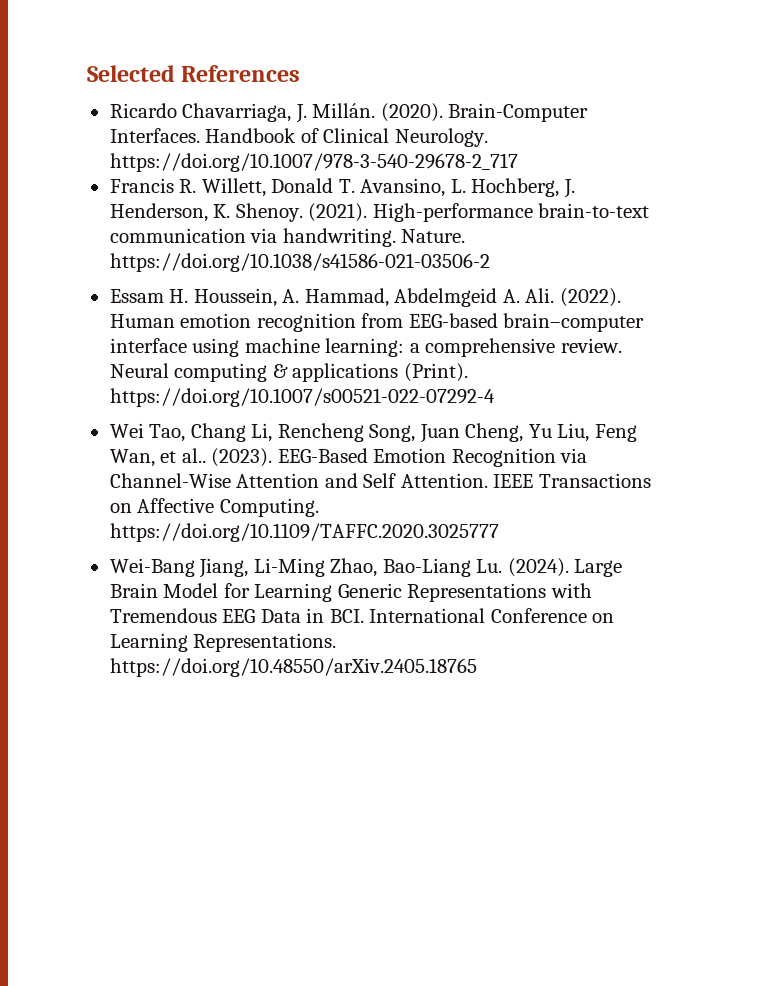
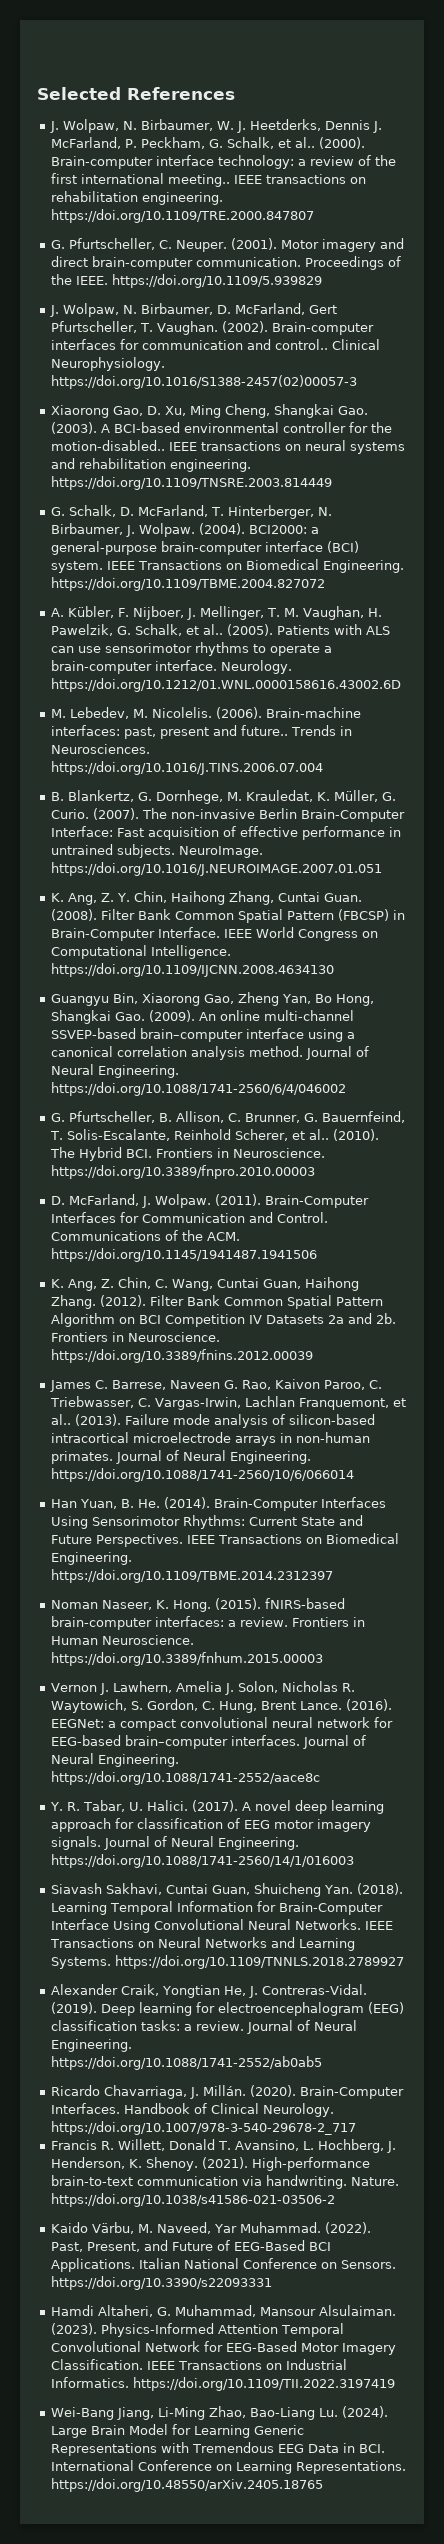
(301, 73) none -> [50,119,383,133] [51,137,366,149] [51,155,397,169] [51,173,367,187] [51,191,224,205] [51,209,315,223] [51,238,405,252] [51,256,402,270] [51,274,323,288] [50,303,338,317] [51,321,375,335] [51,339,381,350] [51,357,166,371] [51,375,358,389] [51,404,369,418] [51,422,393,434] [51,440,406,454] [51,458,252,472] [51,476,333,490] [51,505,333,519] [51,523,320,537] [51,541,360,555] [51,559,405,573] [51,577,326,591] [51,606,383,620] [51,624,391,636] [51,642,333,656] [51,660,293,674] [51,678,402,692] [51,707,362,719] [51,725,353,739] [51,744,151,754] [51,761,324,775] [51,790,397,804] [51,808,406,822] [51,826,402,840] [51,844,264,858] [51,862,383,876] [51,891,363,905] [51,909,406,923] [51,927,379,941] [51,945,232,959] [51,963,335,977] [51,992,375,1006] [51,1010,355,1024] [51,1028,356,1042] [51,1046,370,1060] [51,1064,180,1078] [51,1082,347,1096] [51,1111,406,1123] [50,1129,380,1141] [50,1147,326,1161] [51,1165,316,1179] [51,1194,370,1208] [51,1212,329,1223] [51,1230,241,1241] [51,1248,318,1262] [51,1277,360,1291] [51,1295,384,1309] [51,1313,397,1327] [51,1332,221,1342] [51,1349,314,1363] [50,1379,383,1392] [50,1396,407,1410] [51,1414,376,1428] [51,1432,371,1446] [51,1450,312,1464] [51,1468,355,1482] [51,1497,387,1511] [51,1515,364,1529] [51,1533,400,1547] [51,1552,133,1565] [51,1569,334,1583] [51,1598,346,1612] [51,1616,366,1630] [51,1635,195,1645] [51,1652,324,1666] [51,1681,356,1695] [51,1699,393,1713] [51,1717,394,1731] [51,1735,367,1749] [51,1753,180,1767] [51,1771,321,1785] [50,1800,385,1814] [51,1818,372,1832] [51,1836,300,1850] [51,1854,355,1868] [51,1883,404,1897] [51,1901,384,1915] [51,1919,394,1933] [50,1937,356,1951] [51,1955,405,1969] [51,1984,368,1998] [51,2002,405,2016] [51,2020,358,2034] [51,2039,133,2052] [51,2056,323,2070] // J. Wolpaw, N. Birbaumer, W. J. Heetderks, Dennis J. McFarland, P. Peckham, G. Schalk, et al.. (2000). Brain-computer interface technology: a review of the first international meeting.. IEEE transactions on rehabilitation engineering. https://doi.org/10.1109/TRE.2000.847807 // G. Pfurtscheller, C. Neuper. (2001). Motor imagery and direct brain-computer communication. Proceedings of the IEEE. https://doi.org/10.1109/5.939829 // J. Wolpaw, N. Birbaumer, D. McFarland, Gert Pfurtscheller, T. Vaughan. (2002). Brain-computer interfaces for communication and control.. Clinical Neurophysiology. https://doi.org/10.1016/S1388-2457(02)00057-3 // Xiaorong Gao, D. Xu, Ming Cheng, Shangkai Gao. (2003). A BCI-based environmental controller for the motion-disabled.. IEEE transactions on neural systems and rehabilitation engineering. https://doi.org/10.1109/TNSRE.2003.814449 // G. Schalk, D. McFarland, T. Hinterberger, N. Birbaumer, J. Wolpaw. (2004). BCI2000: a general-purpose brain-computer interface (BCI) system. IEEE Transactions on Biomedical Engineering. https://doi.org/10.1109/TBME.2004.827072 // A. Kübler, F. Nijboer, J. Mellinger, T. M. Vaughan, H. Pawelzik, G. Schalk, et al.. (2005). Patients with ALS can use sensorimotor rhythms to operate a brain-computer interface. Neurology. https://doi.org/10.1212/01.WNL.0000158616.43002.6D // M. Lebedev, M. Nicolelis. (2006). Brain-machine interfaces: past, present and future.. Trends in Neurosciences. https://doi.org/10.1016/J.TINS.2006.07.004 // B. Blankertz, G. Dornhege, M. Krauledat, K. Müller, G. Curio. (2007). The non-invasive Berlin Brain-Computer Interface: Fast acquisition of effective performance in untrained subjects. NeuroImage. https://doi.org/10.1016/J.NEUROIMAGE.2007.01.051 // K. Ang, Z. Y. Chin, Haihong Zhang, Cuntai Guan. (2008). Filter Bank Common Spatial Pattern (FBCSP) in Brain-Computer Interface. IEEE World Congress on Computational Intelligence. https://doi.org/10.1109/IJCNN.2008.4634130 // Guangyu Bin, Xiaorong Gao, Zheng Yan, Bo Hong, Shangkai Gao. (2009). An online multi-channel SSVEP-based brain–computer interface using a canonical correlation analysis method. Journal of Neural Engineering. https://doi.org/10.1088/1741-2560/6/4/046002 // G. Pfurtscheller, B. Allison, C. Brunner, G. Bauernfeind, T. Solis-Escalante, Reinhold Scherer, et al.. (2010). The Hybrid BCI. Frontiers in Neuroscience. https://doi.org/10.3389/fnpro.2010.00003 // D. McFarland, J. Wolpaw. (2011). Brain-Computer Interfaces for Communication and Control. Communications of the ACM. https://doi.org/10.1145/1941487.1941506 // K. Ang, Z. Chin, C. Wang, Cuntai Guan, Haihong Zhang. (2012). Filter Bank Common Spatial Pattern Algorithm on BCI Competition IV Datasets 2a and 2b. Frontiers in Neuroscience. https://doi.org/10.3389/fnins.2012.00039 // James C. Barrese, Naveen G. Rao, Kaivon Paroo, C. Triebwasser, C. Vargas-Irwin, Lachlan Franquemont, et al.. (2013). Failure mode analysis of silicon-based intracortical microelectrode arrays in non-human primates. Journal of Neural Engineering. https://doi.org/10.1088/1741-2560/10/6/066014 // Han Yuan, B. He. (2014). Brain-Computer Interfaces Using Sensorimotor Rhythms: Current State and Future Perspectives. IEEE Transactions on Biomedical Engineering. https://doi.org/10.1109/TBME.2014.2312397 // Noman Naseer, K. Hong. (2015). fNIRS-based brain-computer interfaces: a review. Frontiers in Human Neuroscience. https://doi.org/10.3389/fnhum.2015.00003 // Vernon J. Lawhern, Amelia J. Solon, Nicholas R. Waytowich, S. Gordon, C. Hung, Brent Lance. (2016). EEGNet: a compact convolutional neural network for EEG-based brain–computer interfaces. Journal of Neural Engineering. https://doi.org/10.1088/1741-2552/aace8c // Y. R. Tabar, U. Halici. (2017). A novel deep learning approach for classification of EEG motor imagery signals. Journal of Neural Engineering. https://doi.org/10.1088/1741-2560/14/1/016003 // Siavash Sakhavi, Cuntai Guan, Shuicheng Yan. (2018). Learning Temporal Information for Brain-Computer Interface Using Convolutional Neural Networks. IEEE Transactions on Neural Networks and Learning Systems. https://doi.org/10.1109/TNNLS.2018.2789927 // Alexander Craik, Yongtian He, J. Contreras-Vidal. (2019). Deep learning for electroencephalogram (EEG) classification tasks: a review. Journal of Neural Engineering. https://doi.org/10.1088/1741-2552/ab0ab5
[109,288,621,307] [109,313,645,332] [109,338,622,357] [109,363,468,382] [109,388,495,407] [109,423,637,443] [109,448,588,467] [109,473,651,488] [109,498,319,517] [109,523,499,542] Essam H. Houssein, A. Hammad, Abdelmgeid A. Ali. (2022). Human emotion recognition from EEG-based brain–computer interface using machine learning: a comprehensive review. Neural computing & applications (Print). https://doi.org/10.1007/s00521-022-07292-4 // Wei Tao, Chang Li, Rencheng Song, Juan Cheng, Yu Liu, Feng Wan, et al.. (2023). EEG-Based Emotion Recognition via Channel-Wise Attention and Self Attention. IEEE Transactions on Affective Computing. https://doi.org/10.1109/TAFFC.2020.3025777 -> [51,2222,372,2234] [51,2240,332,2252] [51,2258,397,2272] [51,2276,273,2290] [51,2305,397,2317] [51,2323,345,2337] [51,2341,397,2355] [51,2359,348,2370] [51,2377,396,2391] Kaido Värbu, M. Naveed, Yar Muhammad. (2022). Past, Present, and Future of EEG-Based BCI Applications. Italian National Conference on Sensors. https://doi.org/10.3390/s22093331 // Hamdi Altaheri, G. Muhammad, Mansour Alsulaiman. (2023). Physics-Informed Attention Temporal Convolutional Network for EEG-Based Motor Imagery Classification. IEEE Transactions on Industrial Informatics. https://doi.org/10.1109/TII.2022.3197419

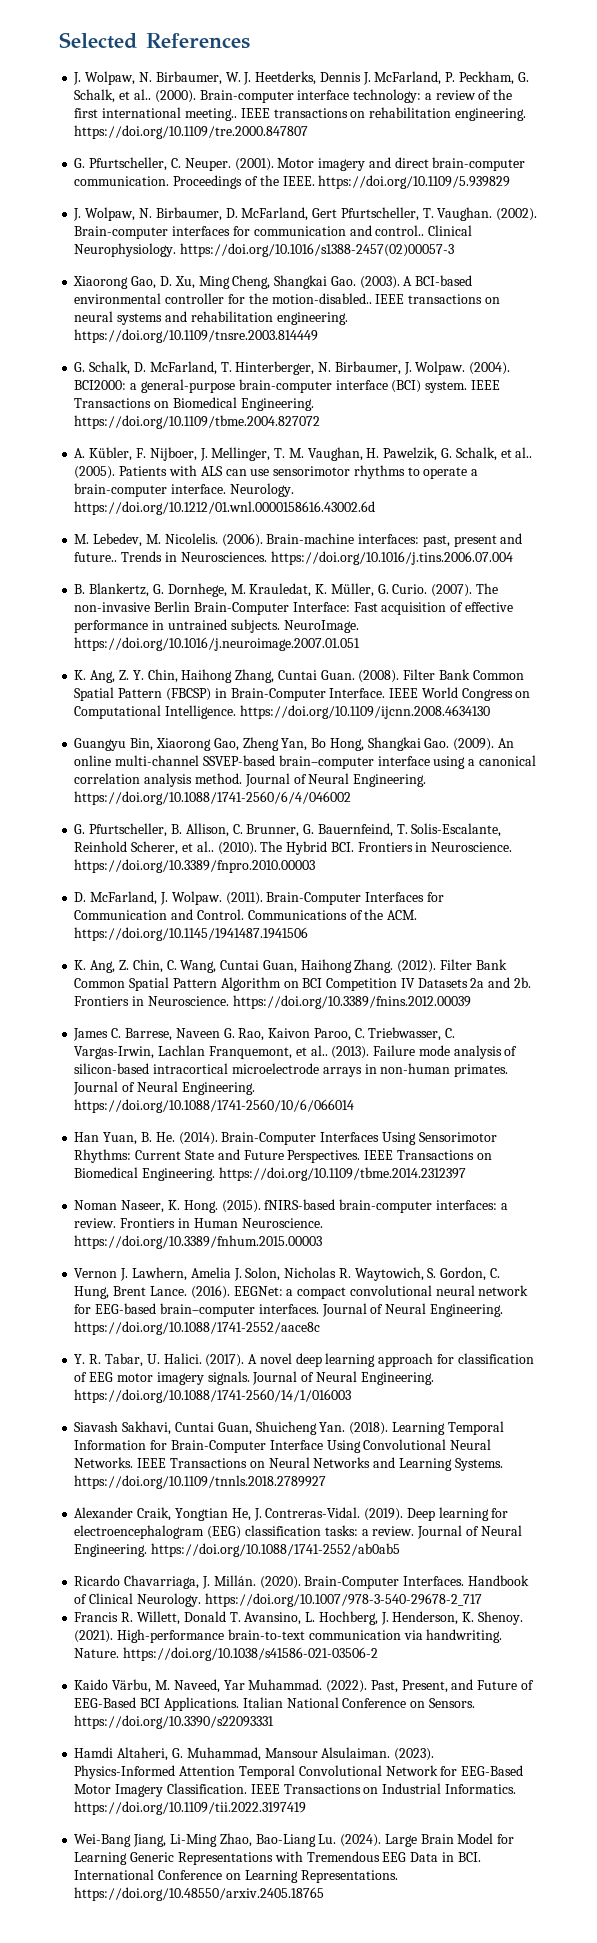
[51,209,315,223] https://doi.org/10.1109/TRE.2000.847807 -> [74,125,309,139] https://doi.org/10.1109/tre.2000.847807
[51,375,358,389] https://doi.org/10.1016/S1388-2457(02)00057-3 -> [180,243,455,257] https://doi.org/10.1016/s1388-2457(02)00057-3
[51,476,333,490] https://doi.org/10.1109/TNSRE.2003.814449 -> [74,329,319,343] https://doi.org/10.1109/tnsre.2003.814449
[51,577,326,591] https://doi.org/10.1109/TBME.2004.827072 -> [74,415,321,429] https://doi.org/10.1109/tbme.2004.827072
[51,678,402,692] https://doi.org/10.1212/01.WNL.0000158616.43002.6D -> [74,501,376,515] https://doi.org/10.1212/01.wnl.0000158616.43002.6d
[51,761,324,775] https://doi.org/10.1016/J.TINS.2006.07.004 -> [270,551,513,565] https://doi.org/10.1016/j.tins.2006.07.004
[51,862,383,876] https://doi.org/10.1016/J.NEUROIMAGE.2007.01.051 -> [74,637,361,651] https://doi.org/10.1016/j.neuroimage.2007.01.051
[51,963,335,977] https://doi.org/10.1109/IJCNN.2008.4634130 -> [239,705,490,719] https://doi.org/10.1109/ijcnn.2008.4634130
[51,1569,334,1583] https://doi.org/10.1109/TBME.2014.2312397 -> [218,1167,466,1181] https://doi.org/10.1109/tbme.2014.2312397
[115,1955,405,1969] https://doi.org/10.1109/TNNLS.2018.2789927 -> [74,1475,327,1489] https://doi.org/10.1109/tnnls.2018.2789927
[133,2377,396,2391] https://doi.org/10.1109/TII.2022.3197419 -> [74,1801,307,1815] https://doi.org/10.1109/tii.2022.3197419
[51,2478,324,2492] https://doi.org/10.48550/arXiv.2405.18765 -> [74,1887,325,1901] https://doi.org/10.48550/arxiv.2405.18765

